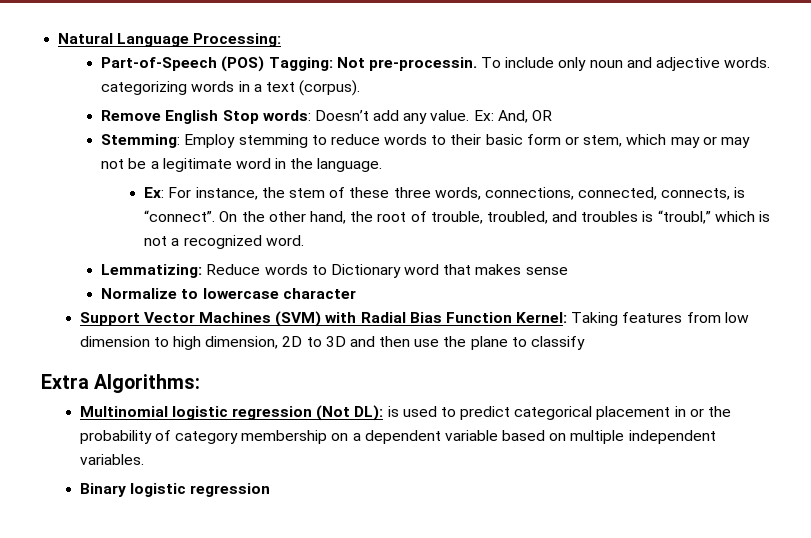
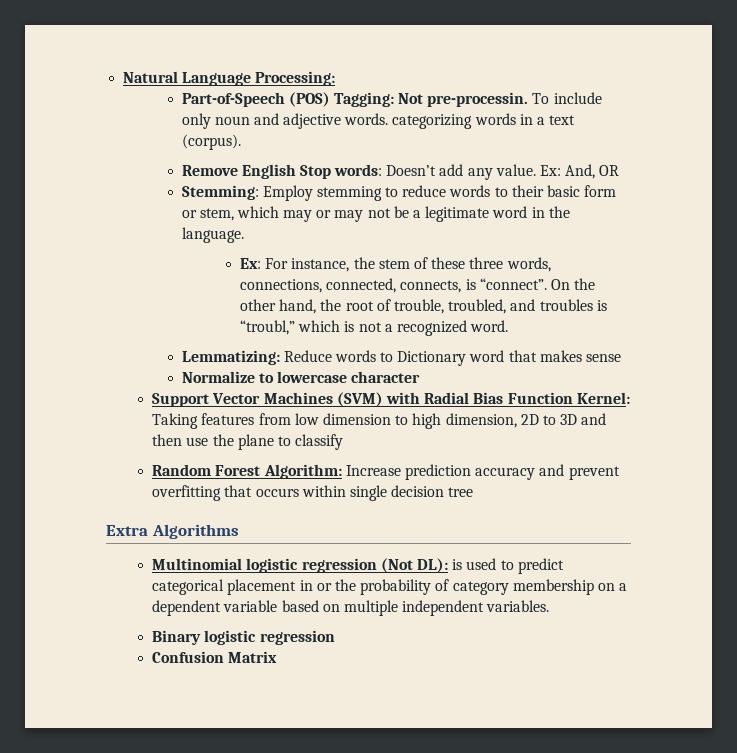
(585, 343) none -> [152,464,620,480] [152,485,474,501] // Random Forest Algorithm: Increase prediction accuracy and prevent overfitting that occurs within single decision tree
[94,374,201,393] Algorithms: -> [151,524,239,539] Algorithms
(270, 490) none -> [152,651,278,663] // Confusion Matrix

